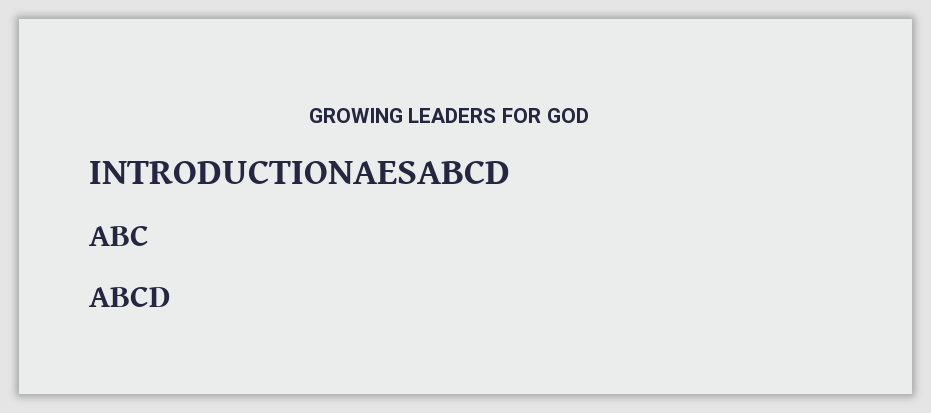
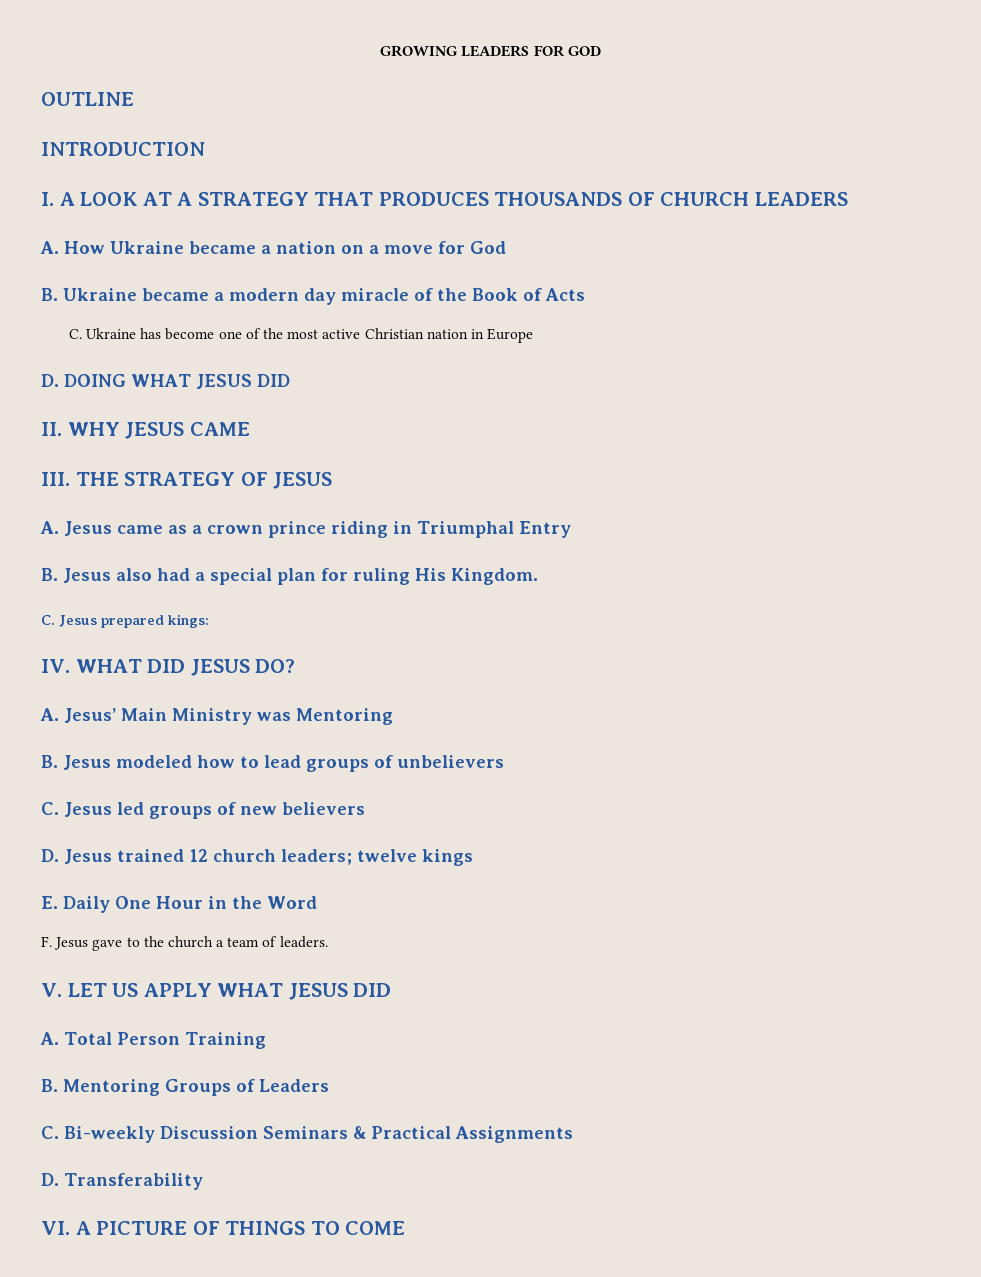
[89,160,510,184] [89,225,149,246] [89,286,171,307] INTRODUCTIONAESABCD // ABC // ABCD -> [41,92,134,106] [41,142,205,156] [41,192,848,206] [40,241,506,254] [41,288,585,305] [68,328,534,343] [41,374,290,389] [41,422,250,439] [41,472,333,489] [40,521,571,538] [41,568,538,585] [41,614,209,628] [41,659,296,676] [40,708,393,725] [41,755,504,772] [41,802,365,819] [41,849,473,866] [41,896,317,913] [41,936,328,951] [41,983,392,1000] [40,1032,266,1049] [41,1079,329,1096] [41,1126,573,1143] [41,1173,203,1190] [41,1221,406,1235] OUTLINE // INTRODUCTION // I. A LOOK AT A STRATEGY THAT PRODUCES THOUSANDS OF CHURCH LEADERS // A. How Ukraine became a nation on a move for God // B. Ukraine became a modern day miracle of the Book of Acts // C. Ukraine has become one of the most active Christian nation in Europe // D. DOING WHAT JESUS DID // II. WHY JESUS CAME // III. THE STRATEGY OF JESUS // A. Jesus came as a crown prince riding in Triumphal Entry // B. Jesus also had a special plan for ruling His Kingdom. // C. Jesus prepared kings: // IV. WHAT DID JESUS DO? // A. Jesus’ Main Ministry was Mentoring // B. Jesus modeled how to lead groups of unbelievers // C. Jesus led groups of new believers // D. Jesus trained 12 church leaders; twelve kings // E. Daily One Hour in the Word // F. Jesus gave to the church a team of leaders. // V. LET US APPLY WHAT JESUS DID // A. Total Person Training // B. Mentoring Groups of Leaders // C. Bi-weekly Discussion Seminars & Practical Assignments // D. Transferability // VI. A PICTURE OF THINGS TO COME

